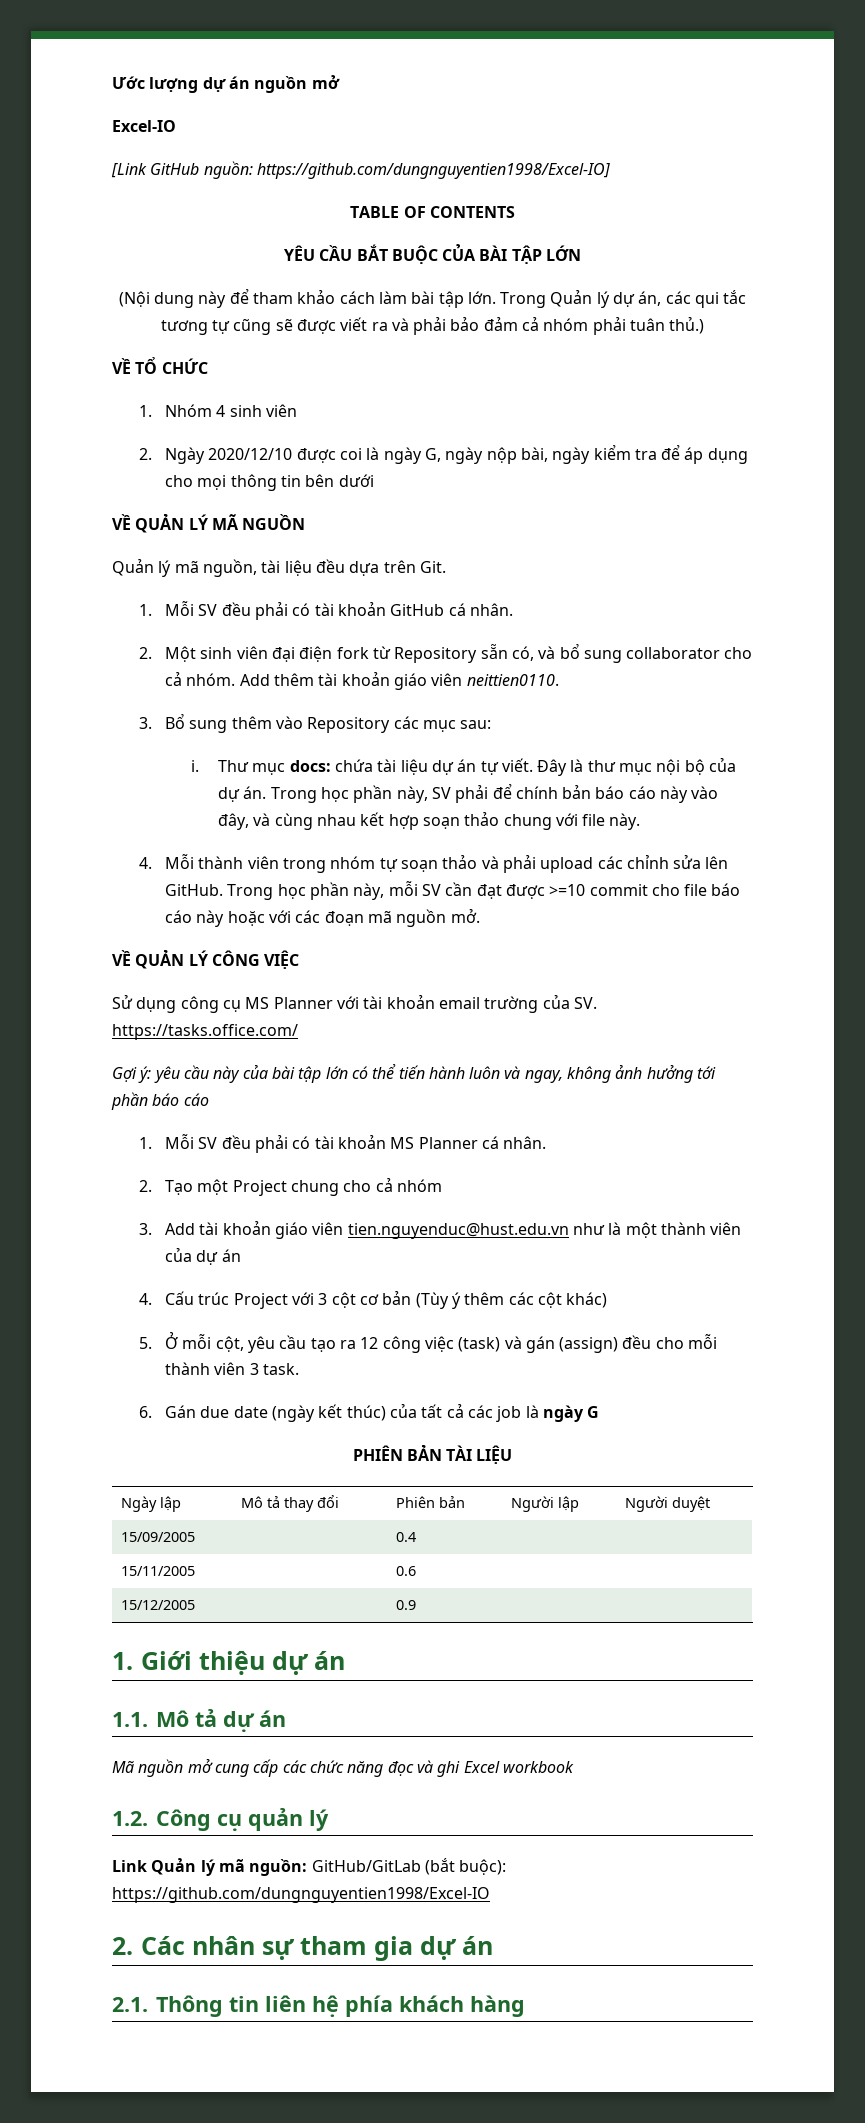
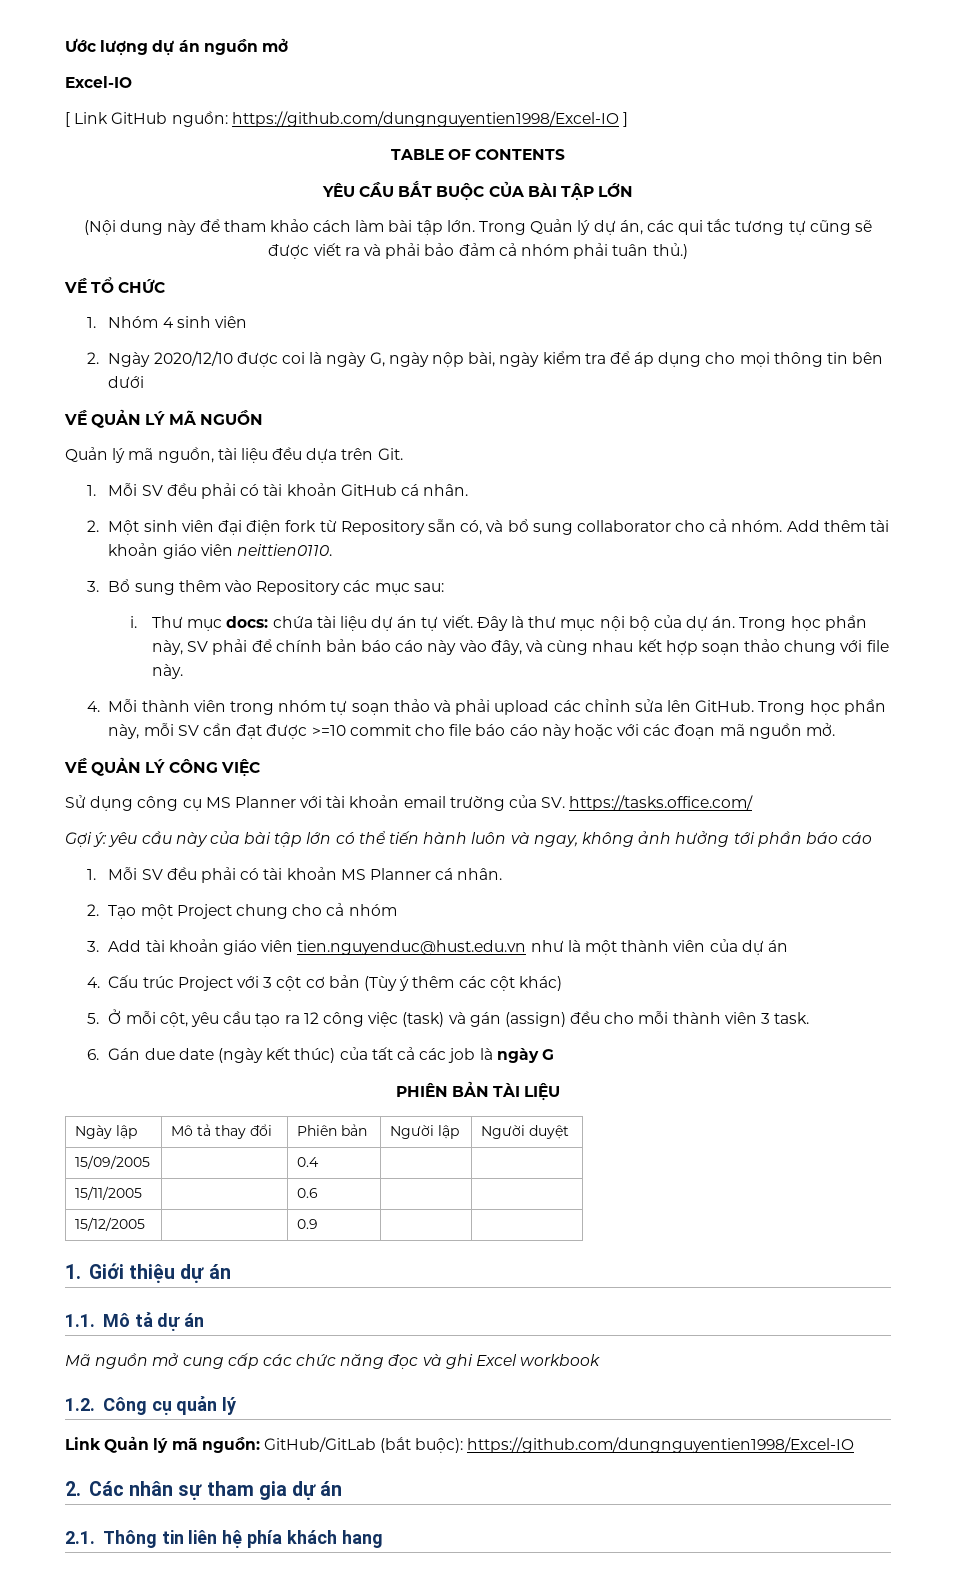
[111,161,610,179] [Link GitHub nguồn: https://github.com/dungnguyentien1998/Excel-IO] -> [65,111,628,127] [ Link GitHub nguồn: https://github.com/dungnguyentien1998/Excel-IO ]
[470,1995,525,2017] hàng -> [341,1530,383,1548] hang

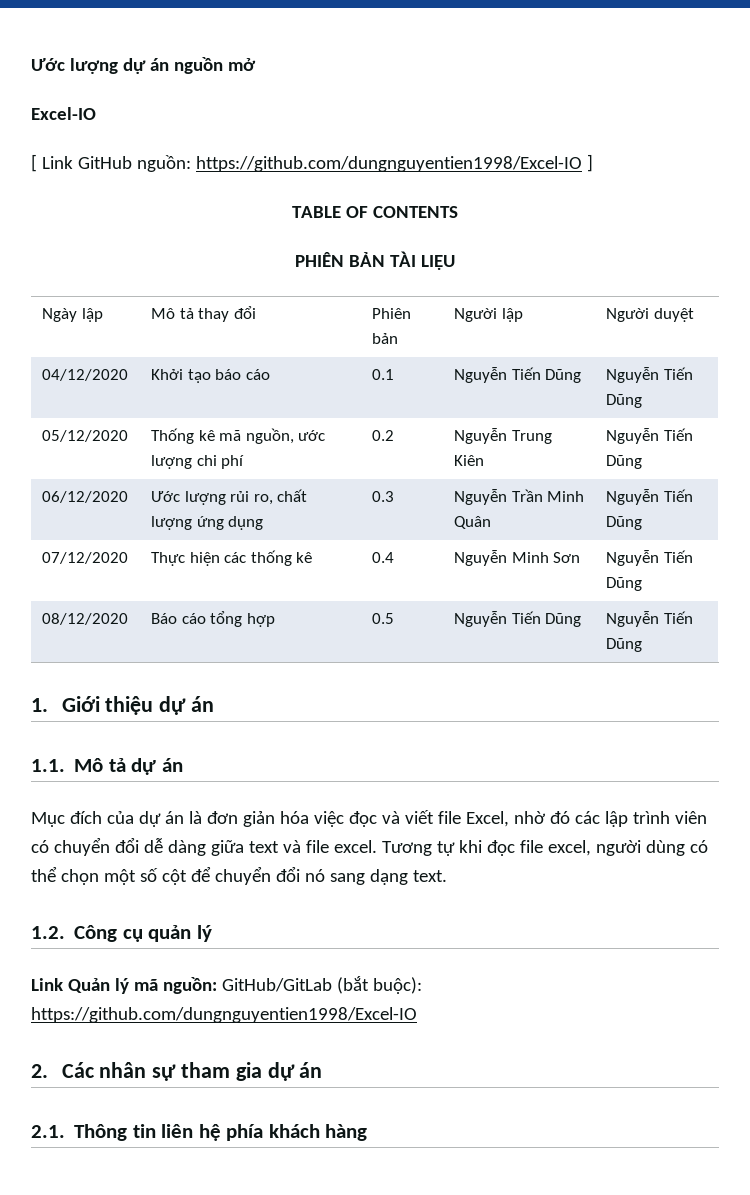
[321,181,634,201] [83,219,873,235] [268,243,688,259] [64,277,166,293] [86,316,248,328] [86,351,884,367] [108,376,145,388] [64,409,263,428] [65,447,403,463] [86,483,469,499] [86,519,889,535] [108,543,333,559] [86,579,444,595] [130,615,867,631] [151,639,889,655] [151,664,183,679] [86,699,886,715] [108,723,835,739] [64,757,260,777] [65,795,754,811] [65,831,873,847] [86,867,503,883] [86,903,397,919] [86,939,788,955] [86,975,562,991] [86,1009,810,1027] [86,1047,554,1063] // YÊU CẦU BẮT BUỘC CỦA BÀI TẬP LỚN // (Nội dung này để tham khảo cách làm bài tập lớn. Trong Quản lý dự án, các qui tắc tương tự cũng sẽ được viết ra và phải bảo đảm cả nhóm phải tuân thủ.) // VỀ TỔ CHỨC // 1. Nhóm 4 sinh viên // 2. Ngày 2020/12/10 được coi là ngày G, ngày nộp bài, ngày kiểm tra để áp dụng cho mọi thông tin bên dưới // VỀ QUẢN LÝ MÃ NGUỒN // Quản lý mã nguồn, tài liệu đều dựa trên Git. // 1. Mỗi SV đều phải có tài khoản GitHub cá nhân. // 2. Một sinh viên đại điện fork từ Repository sẵn có, và bổ sung collaborator cho cả nhóm. Add thêm tài khoản giáo viên neittien0110. // 3. Bổ sung thêm vào Repository các mục sau: // i. Thư mục docs: chứa tài liệu dự án tự viết. Đây là thư mục nội bộ của dự án. Trong học phần này, SV phải để chính bản báo cáo này vào đây, và cùng nhau kết hợp soạn thảo chung với file này. // 4. Mỗi thành viên trong nhóm tự soạn thảo và phải upload các chỉnh sửa lên GitHub. Trong học phần này, mỗi SV cần đạt được >=10 commit cho file báo cáo này hoặc với các đoạn mã nguồn mở. // VỀ QUẢN LÝ CÔNG VIỆC // Sử dụng công cụ MS Planner với tài khoản email trường của SV. https://tasks.office.com/ // Gợi ý: yêu cầu này của bài tập lớn có thể tiến hành luôn và ngay, không ảnh hưởng tới phần báo cáo // 1. Mỗi SV đều phải có tài khoản MS Planner cá nhân. // 2. Tạo một Project chung cho cả nhóm // 3. Add tài khoản giáo viên tien.nguyenduc@hust.edu.vn như là một thành viên của dự án // 4. Cấu trúc Project với 3 cột cơ bản (Tùy ý thêm các cột khác) // 5. Ở mỗi cột, yêu cầu tạo ra 12 công việc (task) và gán (assign) đều cho mỗi thành viên 3 task. // 6. Gán due date (ngày kết thúc) của tất cả các job là ngày G -> (458, 212) none
[75,1155,151,1169] [297,1157,320,1167] [75,1186,143,1200] [297,1188,319,1198] [75,1217,146,1231] [297,1219,319,1229] 15/09/2005 | | 0.4 | | // 15/11/2005 | | 0.6 | | // 15/12/2005 | | 0.9 | | -> [42,369,129,381] [151,369,270,383] [372,369,395,380] [454,367,582,383] [606,367,693,383] [606,394,643,408] [42,430,129,442] [151,428,326,444] [151,455,245,469] [372,430,395,441] [454,428,552,444] [454,455,485,466] [606,428,693,444] [606,455,643,469] [42,491,129,503] [151,489,308,505] [151,516,264,530] [372,491,395,502] [454,489,585,505] [454,516,492,529] [606,489,693,505] [606,516,643,530] [42,552,129,564] [151,550,313,566] [372,552,395,563] [454,550,581,566] [606,550,693,566] [606,577,643,591] [42,613,129,625] [151,611,275,627] [372,613,395,624] [454,611,582,627] [606,611,693,627] [606,638,643,652] 04/12/2020 | Khởi tạo báo cáo | 0.1 | Nguyễn Tiến Dũng | Nguyễn Tiến Dũng // 05/12/2020 | Thống kê mã nguồn, ước lượng chi phí | 0.2 | Nguyễn Trung Kiên | Nguyễn Tiến Dũng // 06/12/2020 | Ước lượng rủi ro, chất lượng ứng dụng | 0.3 | Nguyễn Trần Minh Quân | Nguyễn Tiến Dũng // 07/12/2020 | Thực hiện các thống kê | 0.4 | Nguyễn Minh Sơn | Nguyễn Tiến Dũng // 08/12/2020 | Báo cáo tổng hợp | 0.5 | Nguyễn Tiến Dũng | Nguyễn Tiến Dũng
[65,1353,601,1369] Mã nguồn mở cung cấp các chức năng đọc và ghi Excel workbook -> [31,810,707,827] [31,837,708,856] [31,866,447,885] Mục đích của dự án là đơn giản hóa việc đọc và viết file Excel, nhờ đó các lập trình viên có chuyển đổi dễ dàng giữa text và file excel. Tương tự khi đọc file excel, người dùng có thể chọn một số cột để chuyển đổi nó sang dạng text.
[341,1530,383,1548] hang -> [325,1124,368,1141] hàng

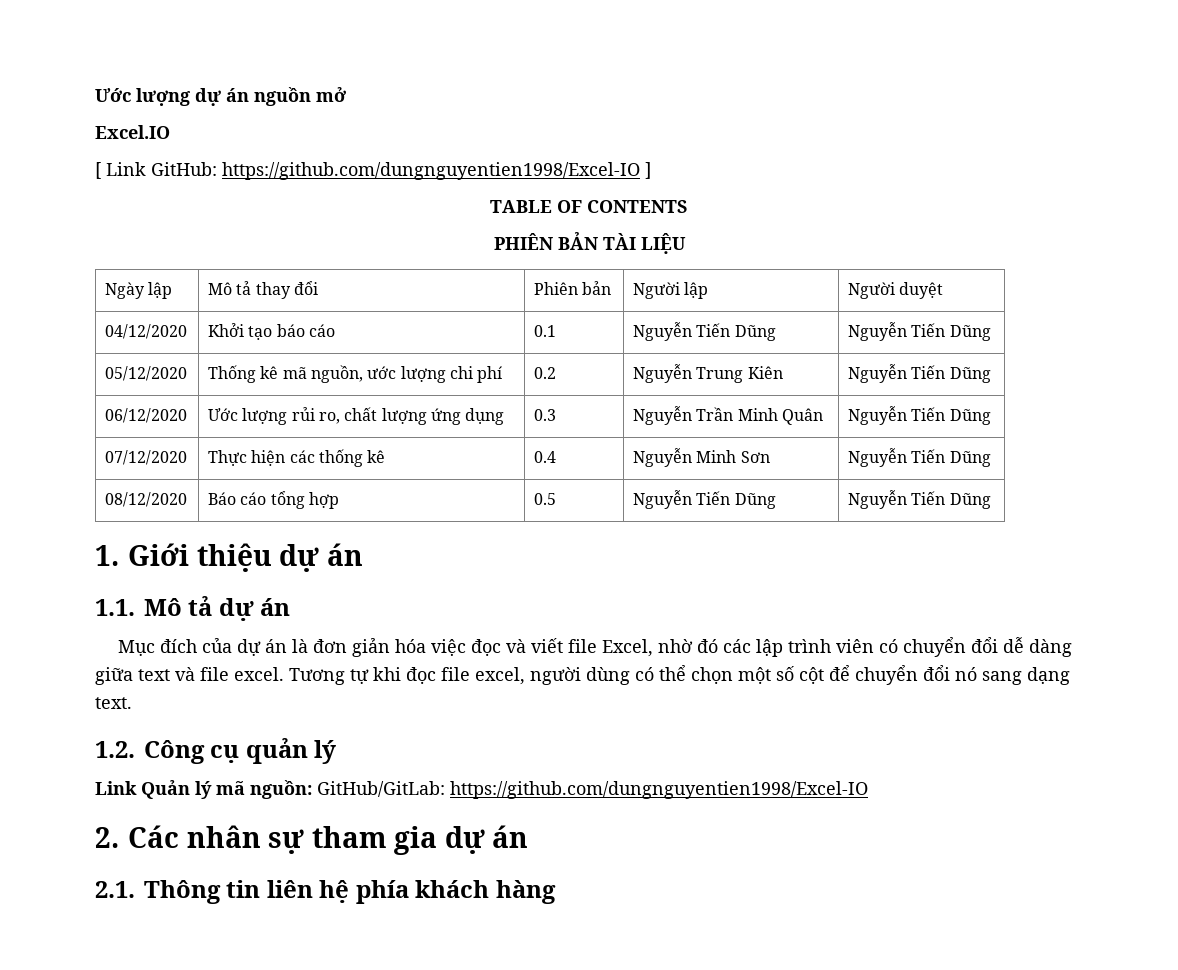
[31,107,96,120] Excel-IO -> [95,125,170,139] Excel.IO
[77,155,191,172] GitHub nguồn: -> [151,162,217,176] GitHub:
[221,976,422,994] GitHub/GitLab (bắt buộc): -> [317,781,445,797] GitHub/GitLab:

